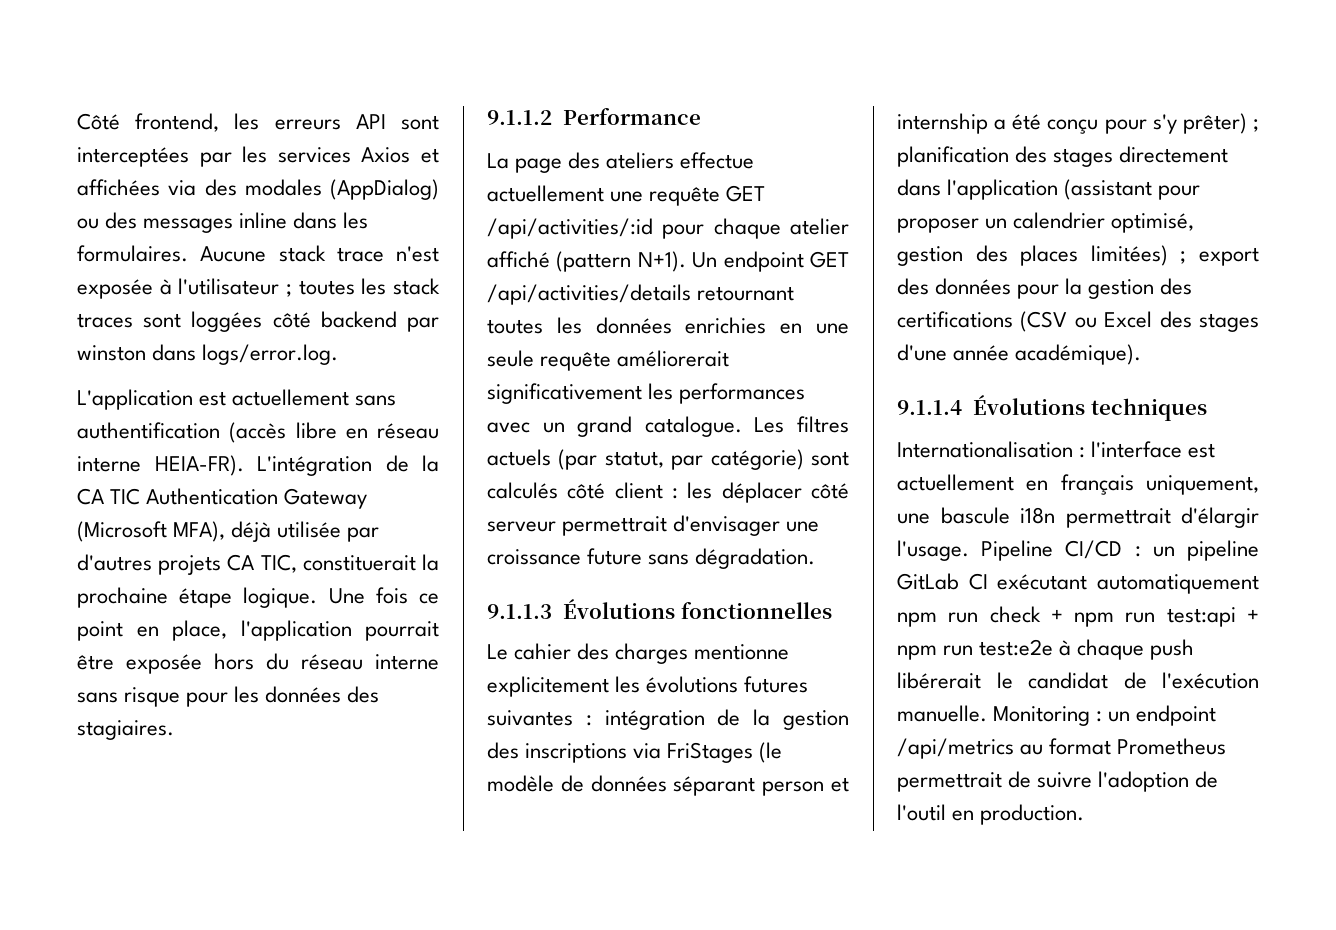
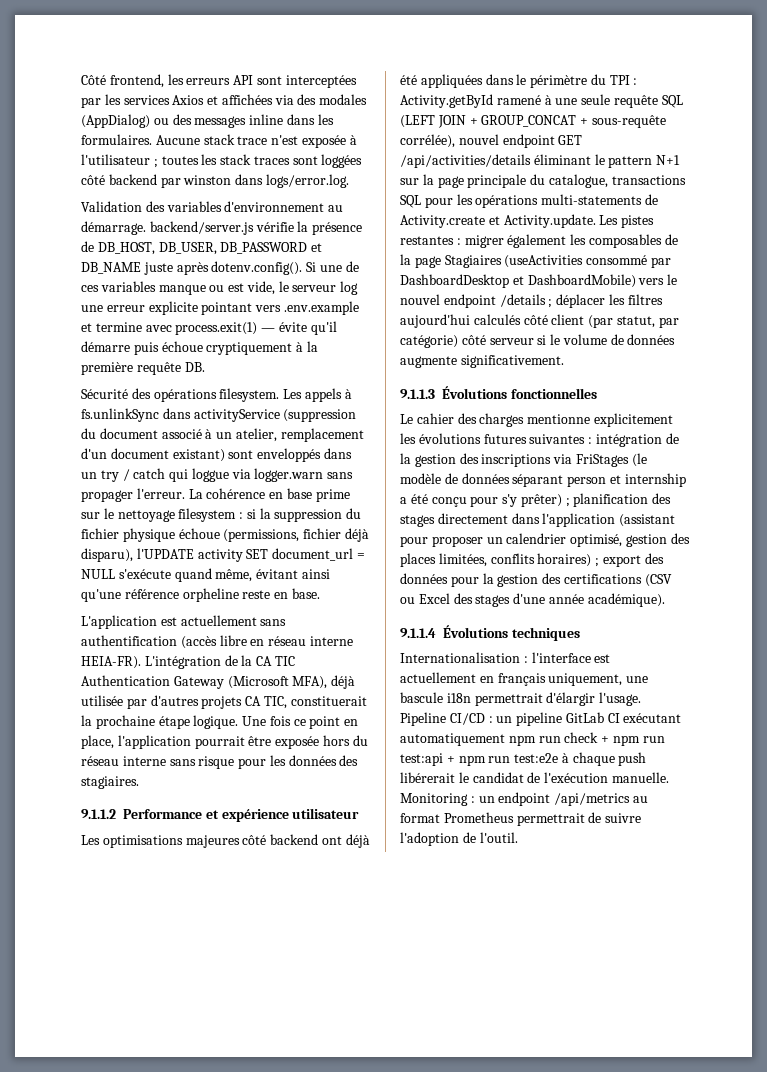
(339, 354) none -> [81,201,344,212] [81,221,363,235] [81,241,323,255] [81,261,359,275] [81,281,359,295] [81,301,359,315] [81,321,337,335] [81,341,318,355] [81,362,205,375] [81,388,352,402] [81,408,357,422] [81,428,364,442] [81,448,352,462] [81,468,354,482] [81,488,350,502] [81,508,362,522] [81,528,369,542] [81,548,365,562] [81,568,330,582] [81,588,320,602] // Validation des variables d'environnement au démarrage. backend/server.js vérifie la présence de DB_HOST, DB_USER, DB_PASSWORD et DB_NAME juste après dotenv.config(). Si une de ces variables manque ou est vide, le serveur log une erreur explicite pointant vers .env.example et termine avec process.exit(1) — évite qu'il démarre puis échoue cryptiquement à la première requête DB. // Sécurité des opérations filesystem. Les appels à fs.unlinkSync dans activityService (suppression du document associé à un atelier, remplacement d'un document existant) sont enveloppés dans un try / catch qui loggue via logger.warn sans propager l'erreur. La cohérence en base prime sur le nettoyage filesystem : si la suppression du fichier physique échoue (permissions, fichier déjà disparu), l'UPDATE activity SET document_url = NULL s'exécute quand même, évitant ainsi qu'une référence orpheline reste en base.
[487,152,755,173] [487,185,766,206] [487,218,849,239] [487,251,849,272] [487,284,795,305] [487,317,849,334] [487,350,730,371] [487,383,806,404] [487,416,849,437] [487,449,849,470] [487,482,849,503] [487,515,820,536] [487,548,816,569] // La page des ateliers effectue actuellement une requête GET /api/activities/:id pour chaque atelier affiché (pattern N+1). Un endpoint GET /api/activities/details retournant toutes les données enrichies en une seule requête améliorerait significativement les performances avec un grand catalogue. Les filtres actuels (par statut, par catégorie) sont calculés côté client : les déplacer côté serveur permettrait d'envisager une croissance future sans dégradation. -> [205,808,360,822] [81,834,370,848] [400,74,638,88] [400,94,683,108] [400,115,666,128] [400,134,583,148] [400,154,681,168] [400,174,686,188] [400,194,658,208] [400,214,655,228] [400,234,678,248] [400,254,671,268] [400,274,678,288] [400,294,663,308] [400,314,679,328] [400,334,676,348] [400,355,564,368] et expérience utilisateur // Les optimisations majeures côté backend ont déjà été appliquées dans le périmètre du TPI : Activity.getById ramené à une seule requête SQL (LEFT JOIN + GROUP_CONCAT + sous-requête corrélée), nouvel endpoint GET /api/activities/details éliminant le pattern N+1 sur la page principale du catalogue, transactions SQL pour les opérations multi-statements de Activity.create et Activity.update. Les pistes restantes : migrer également les composables de la page Stagiaires (useActivities consommé par DashboardDesktop et DashboardMobile) vers le nouvel endpoint /details ; déplacer les filtres aujourd'hui calculés côté client (par statut, par catégorie) côté serveur si le volume de données augmente significativement.
[1090,245,1168,266] limitées) -> [438,553,592,567] limitées, conflits horaires)
[897,804,1085,825] l'outil en production. -> [479,832,518,843] l'outil.

